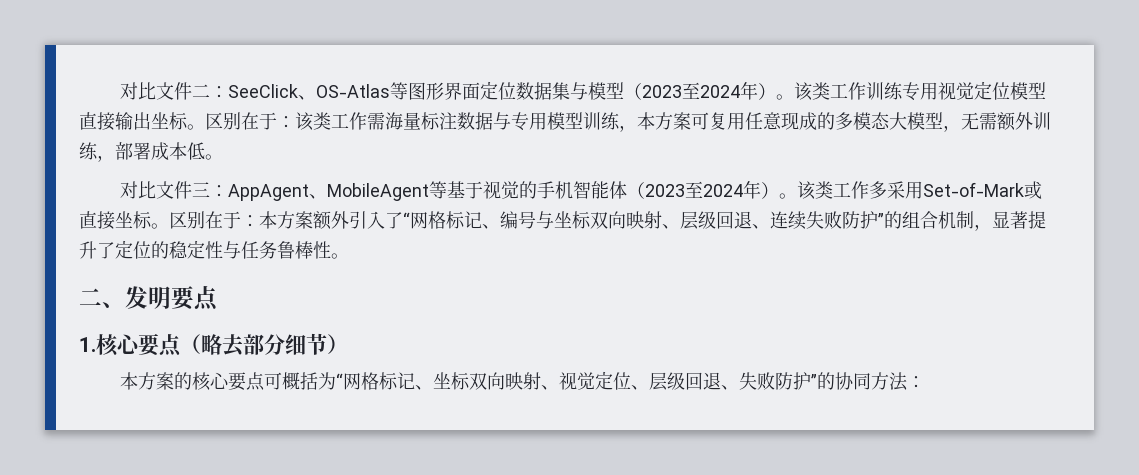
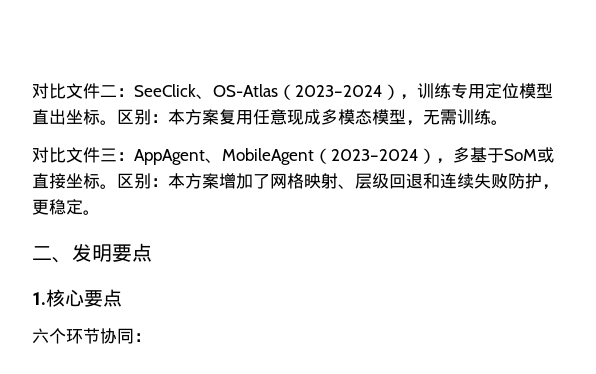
[390,81,867,101] 等图形界面定位数据集与模型（2023至2024年）。该类工作 -> [278,84,417,100] （2023–2024），
[938,82,975,100] 视觉 -> (485, 91) none
[97,112,133,131] 接输 -> (49, 117) none
[241,112,1051,132] [79,142,205,162] 在于：该类工作需海量标注数据与专用模型训练，本方案可复用任意现成的多模态大模型，无需额外训练，部署成本低 -> [151,109,491,126] ：本方案复用任意现成多模态模型，无需训练
[429,180,1025,200] 等基于视觉的手机智能体（2023至2024年）。该类工作多采用Set-of-Mark -> [314,147,537,164] （2023–2024），多基于SoM
[205,211,626,230] 在于：本方案额外引入了“网格标记、编号与坐标双向 -> [151,173,304,189] ：本方案增加了网格
[752,224,770,229] 、 -> [423,173,440,189] 和
[878,211,1046,231] [79,240,331,259] ”的组合机制，显著提升了定位的稳定性与任务鲁棒性 -> [542,184,559,190] [32,199,83,215] ，更稳定
[180,333,348,357] [120,371,909,391] （略去部分细节） // 本方案的核心要点可概括为“网格标记、坐标双向映射、视觉定位、层级回退、失败防护”的协同方法 -> [32,328,134,344] // 六个环节协同

